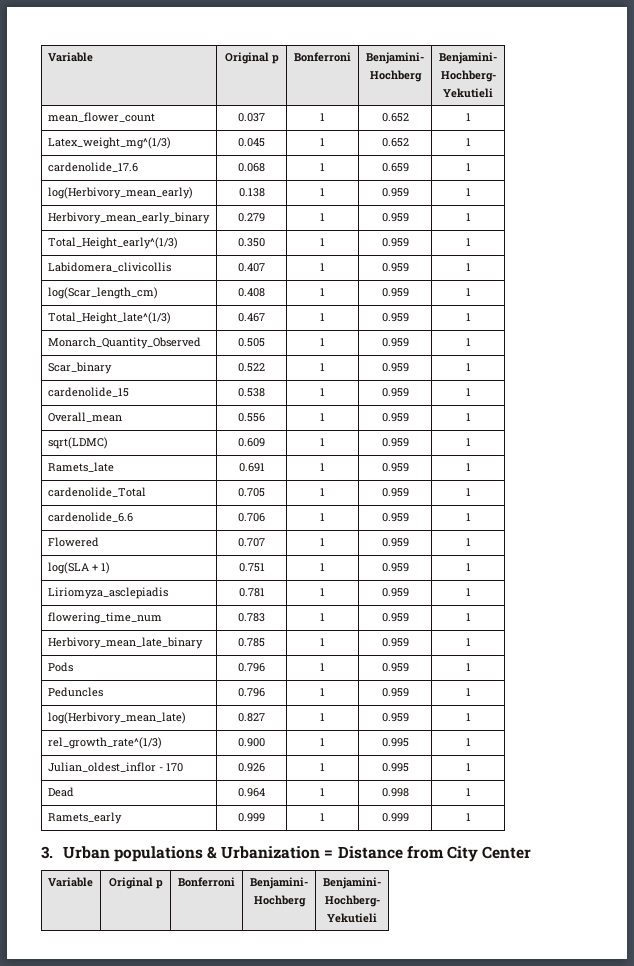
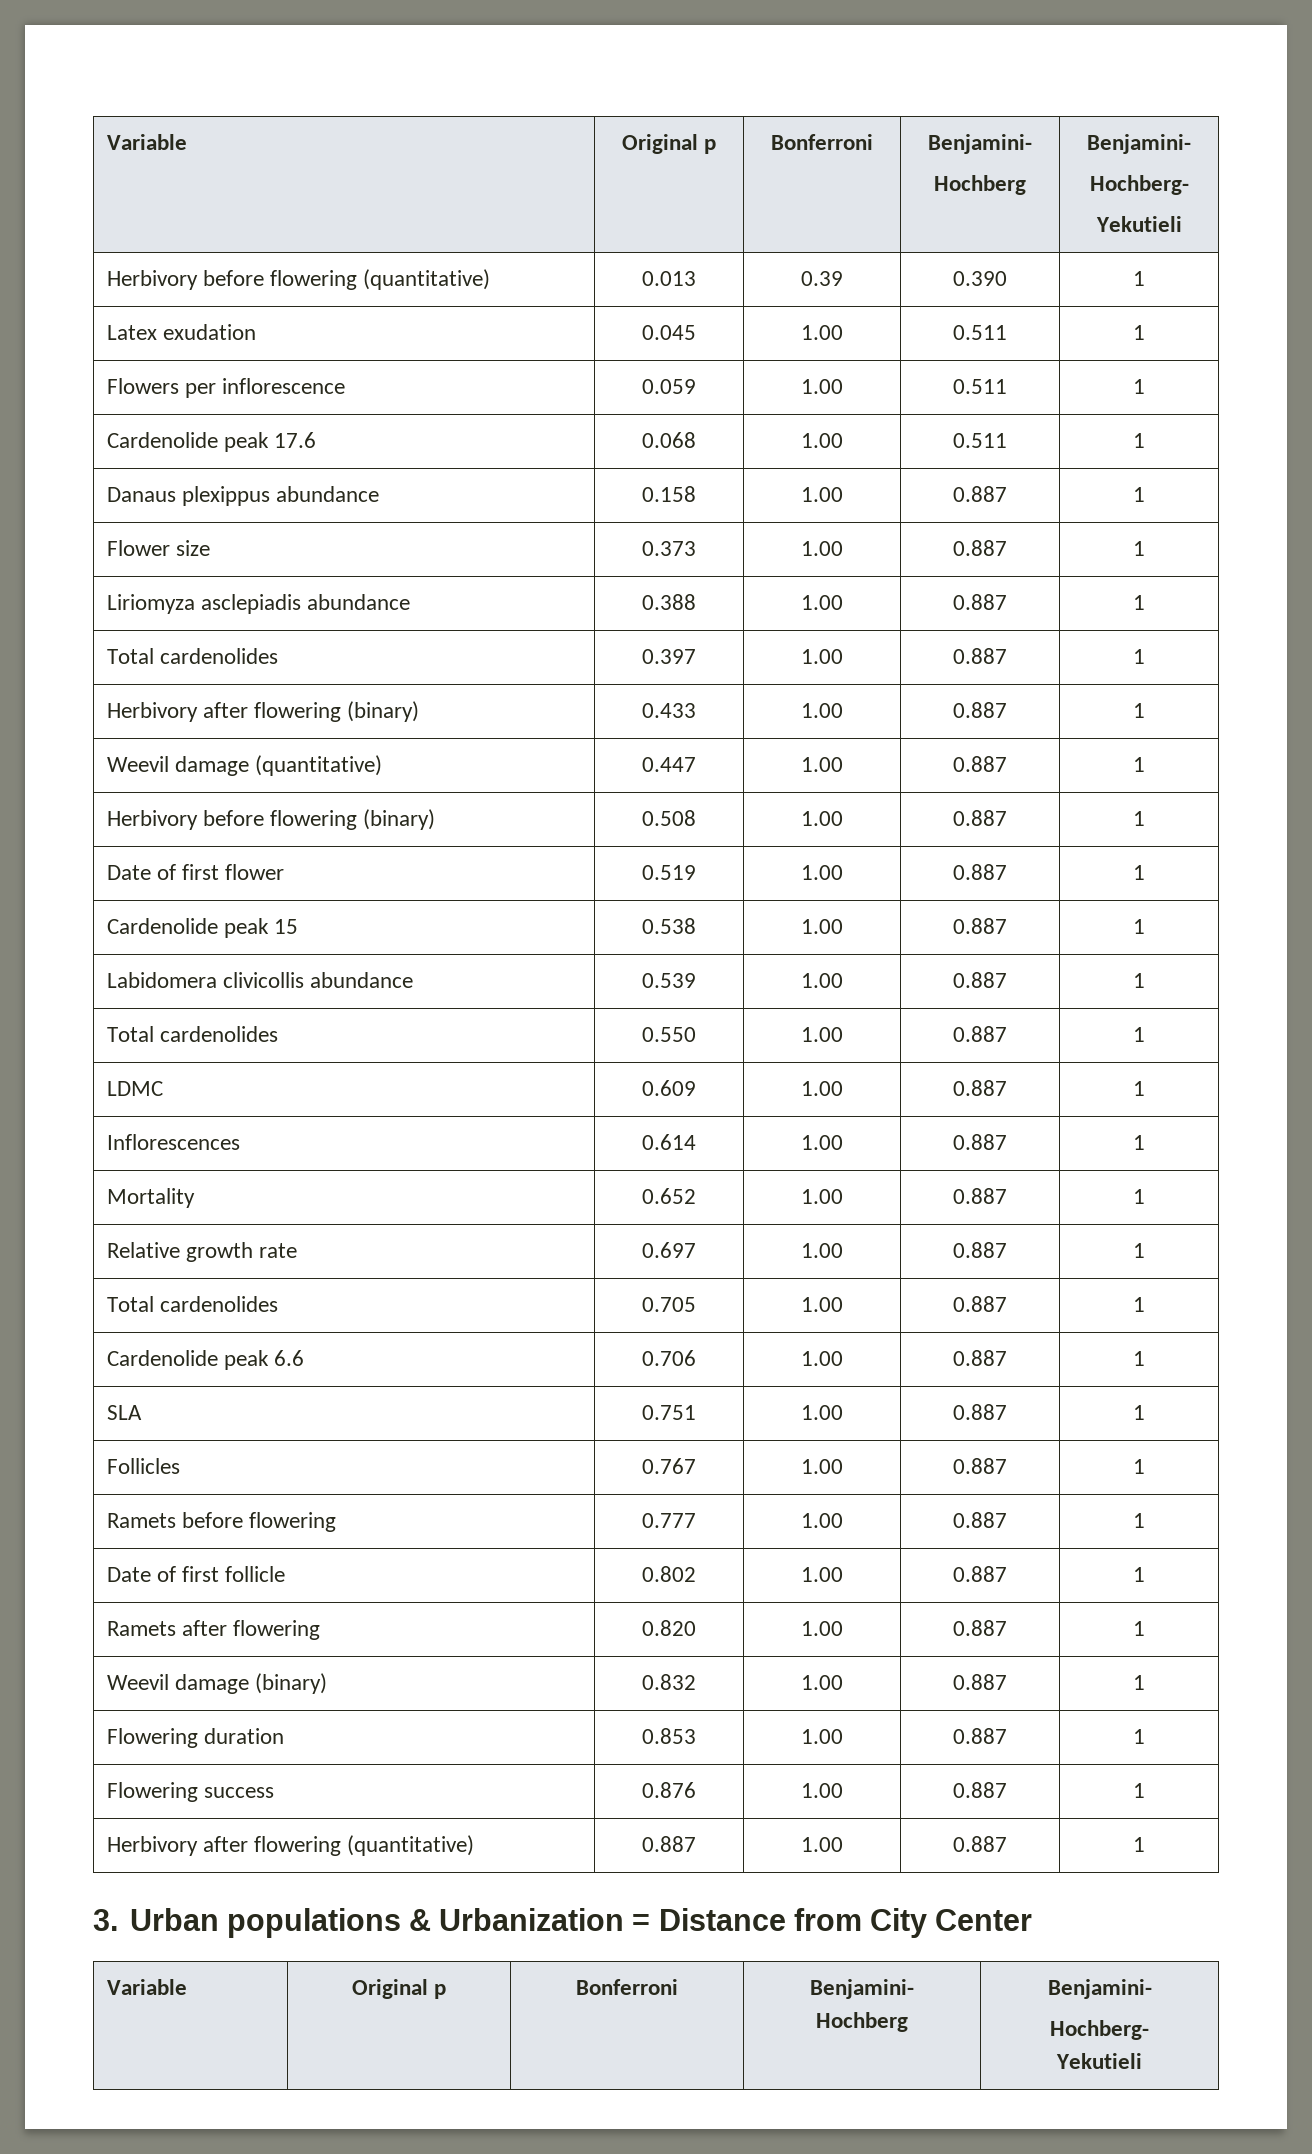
[47,112,155,122] [238,113,265,122] [320,113,325,121] [381,113,409,122] [465,113,471,121] [47,137,171,149] [238,138,265,147] [320,138,325,146] [381,138,409,147] [465,138,471,146] [47,162,138,172] [238,163,265,172] [320,163,325,171] [381,163,409,172] [465,163,471,171] [47,187,193,199] [238,188,265,197] [320,188,325,196] [381,188,409,197] [465,188,471,196] [47,212,210,224] [238,213,265,222] [320,213,325,221] [381,213,409,222] [465,213,471,221] [47,237,178,249] [238,238,265,247] [320,238,325,246] [381,238,409,247] [465,238,471,246] [47,262,171,272] [238,263,265,272] [320,263,325,271] [381,263,409,272] [465,263,471,271] [47,287,158,299] [238,288,265,297] [320,288,325,296] [381,288,409,297] [465,288,471,296] [47,312,171,324] [238,313,265,322] [320,313,325,321] [381,313,409,322] [465,313,471,321] [47,337,201,349] [238,338,265,347] [320,338,325,346] [381,338,409,347] [465,338,471,346] [47,362,112,374] [238,363,265,372] [320,363,325,371] [381,363,409,372] [465,363,471,371] [47,387,129,397] [238,388,265,397] [320,388,325,396] [381,388,409,397] [465,388,471,396] [47,412,122,422] [238,413,265,422] [320,413,325,421] [381,413,409,422] [465,413,471,421] [47,437,108,449] [238,438,265,447] [320,438,325,446] [381,438,409,447] [465,438,471,446] [47,462,114,472] [238,463,265,472] [320,463,325,471] [381,463,409,472] [465,463,471,471] [47,487,146,497] [238,488,265,497] [320,488,325,496] [381,488,409,497] [465,488,471,496] [47,512,133,522] [238,513,265,522] [320,513,325,521] [381,513,409,522] [465,513,471,521] [47,537,99,547] [238,538,265,547] [320,538,325,546] [381,538,409,547] [465,538,471,546] [47,562,110,574] [238,563,265,572] [320,563,325,571] [381,563,409,572] [465,563,471,571] [47,587,168,599] [238,588,265,597] [320,588,325,596] [381,588,409,597] [465,588,471,596] [47,612,162,624] [238,613,265,622] [320,613,325,621] [381,613,409,622] [465,613,471,621] [47,637,203,649] [238,638,265,647] [320,638,325,646] [381,638,409,647] [465,638,471,646] [47,662,73,672] [238,663,265,672] [320,663,325,671] [381,663,409,672] [465,663,471,671] [47,687,103,697] [238,688,265,697] [320,688,325,696] [381,688,409,697] [465,688,471,696] [47,712,186,724] [238,713,265,722] [320,713,325,721] [381,713,409,722] [465,713,471,721] [47,737,162,749] [238,738,265,747] [320,738,325,746] [381,738,409,747] [465,738,471,746] [47,762,183,772] [238,763,265,772] [320,763,325,771] [381,763,409,772] [465,763,471,771] [47,787,74,797] [238,788,265,797] [320,788,325,796] [381,788,409,797] [465,788,471,796] [47,812,122,824] [238,813,265,822] [320,813,325,821] [381,813,409,822] mean_flower_count | 0.037 | 1 | 0.652 | 1 // Latex_weight_mg^(1/3) | 0.045 | 1 | 0.652 | 1 // cardenolide_17.6 | 0.068 | 1 | 0.659 | 1 // log(Herbivory_mean_early) | 0.138 | 1 | 0.959 | 1 // Herbivory_mean_early_binary | 0.279 | 1 | 0.959 | 1 // Total_Height_early^(1/3) | 0.350 | 1 | 0.959 | 1 // Labidomera_clivicollis | 0.407 | 1 | 0.959 | 1 // log(Scar_length_cm) | 0.408 | 1 | 0.959 | 1 // Total_Height_late^(1/3) | 0.467 | 1 | 0.959 | 1 // Monarch_Quantity_Observed | 0.505 | 1 | 0.959 | 1 // Scar_binary | 0.522 | 1 | 0.959 | 1 // cardenolide_15 | 0.538 | 1 | 0.959 | 1 // Overall_mean | 0.556 | 1 | 0.959 | 1 // sqrt(LDMC) | 0.609 | 1 | 0.959 | 1 // Ramets_late | 0.691 | 1 | 0.959 | 1 // cardenolide_Total | 0.705 | 1 | 0.959 | 1 // cardenolide_6.6 | 0.706 | 1 | 0.959 | 1 // Flowered | 0.707 | 1 | 0.959 | 1 // log(SLA + 1) | 0.751 | 1 | 0.959 | 1 // Liriomyza_asclepiadis | 0.781 | 1 | 0.959 | 1 // flowering_time_num | 0.783 | 1 | 0.959 | 1 // Herbivory_mean_late_binary | 0.785 | 1 | 0.959 | 1 // Pods | 0.796 | 1 | 0.959 | 1 // Peduncles | 0.796 | 1 | 0.959 | 1 // log(Herbivory_mean_late) | 0.827 | 1 | 0.959 | 1 // rel_growth_rate^(1/3) | 0.900 | 1 | 0.995 | 1 // Julian_oldest_inflor - 170 | 0.926 | 1 | 0.995 | 1 // Dead | 0.964 | 1 | 0.998 | 1 // Ramets_early | 0.999 | 1 | 0.999 -> [106,269,491,290] [642,271,696,286] [801,271,843,286] [953,271,1007,286] [1133,271,1145,286] [106,324,256,340] [642,325,696,340] [801,325,843,340] [953,325,1007,340] [1133,325,1145,340] [106,378,346,398] [642,379,696,394] [801,379,843,394] [953,379,1007,394] [1133,379,1145,394] [106,432,317,452] [642,432,696,448] [801,433,843,448] [953,433,1007,448] [1133,433,1145,448] [106,486,380,506] [642,486,696,502] [801,487,843,502] [953,486,1007,502] [1133,487,1145,502] [106,540,210,556] [642,541,696,556] [801,541,843,556] [953,540,1007,556] [1133,541,1145,556] [106,594,411,614] [642,594,696,610] [801,595,843,610] [953,594,1007,610] [1133,595,1145,610] [106,648,278,664] [642,649,696,664] [801,649,843,664] [953,648,1007,664] [1133,649,1145,664] [106,701,420,722] [642,703,696,718] [801,703,843,718] [953,702,1007,718] [1133,703,1145,718] [106,755,383,776] [642,757,696,772] [801,757,843,772] [953,756,1007,772] [1133,757,1145,772] [106,809,436,830] [642,810,696,826] [801,811,843,826] [953,810,1007,826] [1133,811,1145,826] [106,864,285,880] [642,865,696,880] [801,865,843,880] [953,864,1007,880] [1133,865,1145,880] [106,918,299,938] [642,918,696,934] [801,919,843,934] [953,918,1007,934] [1133,919,1145,934] [106,972,414,988] [642,973,696,988] [801,973,843,988] [953,972,1007,988] [1133,973,1145,988] [106,1026,278,1042] [642,1027,696,1042] [801,1027,843,1042] [953,1026,1007,1042] [1133,1027,1145,1042] [106,1081,163,1096] [642,1080,696,1096] [801,1081,843,1096] [953,1080,1007,1096] [1133,1081,1145,1096] [106,1134,240,1150] [642,1134,696,1150] [801,1135,843,1150] [953,1134,1007,1150] [1133,1135,1145,1150] [106,1188,195,1208] [642,1188,696,1204] [801,1189,843,1204] [953,1188,1007,1204] [1133,1189,1145,1204] [106,1242,298,1262] [642,1242,696,1258] [801,1243,843,1258] [953,1242,1007,1258] [1133,1243,1145,1258] [106,1296,278,1312] [642,1297,696,1312] [801,1297,843,1312] [953,1296,1007,1312] [1133,1297,1145,1312] [106,1350,305,1370] [642,1350,696,1366] [801,1351,843,1366] [953,1350,1007,1366] [1133,1351,1145,1366] [106,1405,142,1420] [642,1405,696,1420] [801,1405,843,1420] [953,1404,1007,1420] [1133,1405,1145,1420] [106,1458,180,1474] [642,1458,696,1474] [801,1459,843,1474] [953,1458,1007,1474] [1133,1459,1145,1474] [106,1512,337,1532] [642,1513,696,1528] [801,1513,843,1528] [953,1512,1007,1528] [1133,1513,1145,1528] [106,1566,286,1582] [642,1566,696,1582] [801,1567,843,1582] [953,1566,1007,1582] [1133,1567,1145,1582] [106,1620,321,1640] [642,1620,696,1636] [801,1621,843,1636] [953,1620,1007,1636] [1133,1621,1145,1636] [106,1673,328,1694] [642,1674,696,1690] [801,1675,843,1690] [953,1674,1007,1690] [1133,1675,1145,1690] [106,1728,284,1748] [642,1728,696,1744] [801,1729,843,1744] [953,1728,1007,1744] [1133,1729,1145,1744] [106,1782,274,1802] [642,1782,696,1798] [801,1783,843,1798] [953,1782,1007,1798] [1133,1783,1145,1798] [106,1835,475,1856] [642,1836,696,1852] [801,1837,843,1852] [953,1836,1007,1852] Herbivory before flowering (quantitative) | 0.013 | 0.39 | 0.390 | 1 // Latex exudation | 0.045 | 1.00 | 0.511 | 1 // Flowers per inflorescence | 0.059 | 1.00 | 0.511 | 1 // Cardenolide peak 17.6 | 0.068 | 1.00 | 0.511 | 1 // Danaus plexippus abundance | 0.158 | 1.00 | 0.887 | 1 // Flower size | 0.373 | 1.00 | 0.887 | 1 // Liriomyza asclepiadis abundance | 0.388 | 1.00 | 0.887 | 1 // Total cardenolides | 0.397 | 1.00 | 0.887 | 1 // Herbivory after flowering (binary) | 0.433 | 1.00 | 0.887 | 1 // Weevil damage (quantitative) | 0.447 | 1.00 | 0.887 | 1 // Herbivory before flowering (binary) | 0.508 | 1.00 | 0.887 | 1 // Date of first flower | 0.519 | 1.00 | 0.887 | 1 // Cardenolide peak 15 | 0.538 | 1.00 | 0.887 | 1 // Labidomera clivicollis abundance | 0.539 | 1.00 | 0.887 | 1 // Total cardenolides | 0.550 | 1.00 | 0.887 | 1 // LDMC | 0.609 | 1.00 | 0.887 | 1 // Inflorescences | 0.614 | 1.00 | 0.887 | 1 // Mortality | 0.652 | 1.00 | 0.887 | 1 // Relative growth rate | 0.697 | 1.00 | 0.887 | 1 // Total cardenolides | 0.705 | 1.00 | 0.887 | 1 // Cardenolide peak 6.6 | 0.706 | 1.00 | 0.887 | 1 // SLA | 0.751 | 1.00 | 0.887 | 1 // Follicles | 0.767 | 1.00 | 0.887 | 1 // Ramets before flowering | 0.777 | 1.00 | 0.887 | 1 // Date of first follicle | 0.802 | 1.00 | 0.887 | 1 // Ramets after flowering | 0.820 | 1.00 | 0.887 | 1 // Weevil damage (binary) | 0.832 | 1.00 | 0.887 | 1 // Flowering duration | 0.853 | 1.00 | 0.887 | 1 // Flowering success | 0.876 | 1.00 | 0.887 | 1 // Herbivory after flowering (quantitative) | 0.887 | 1.00 | 0.887

